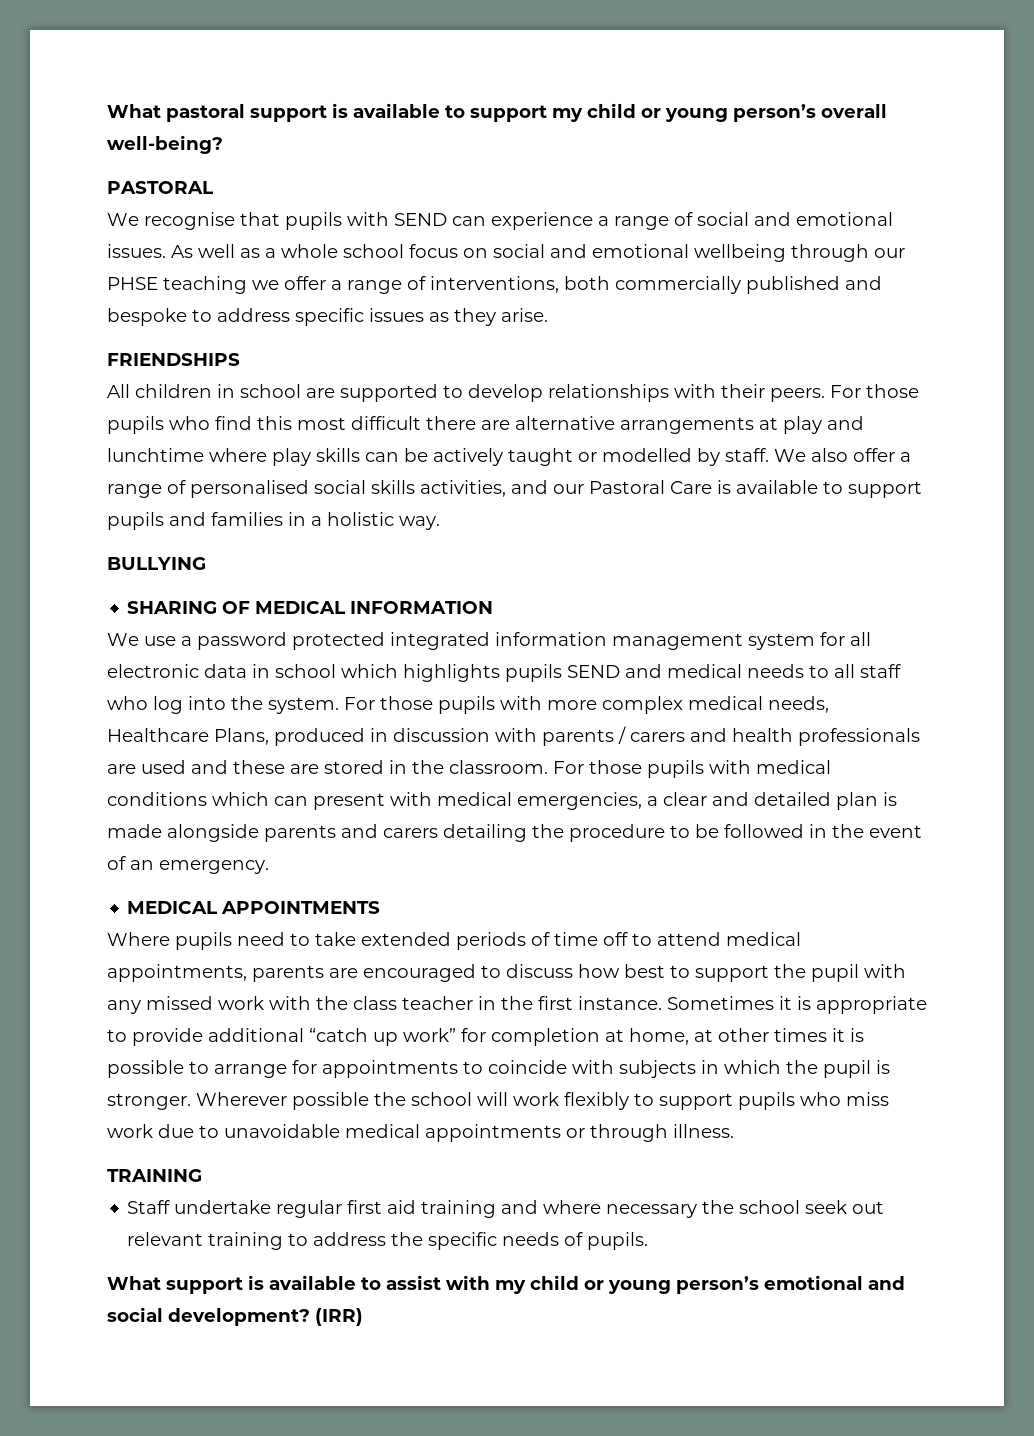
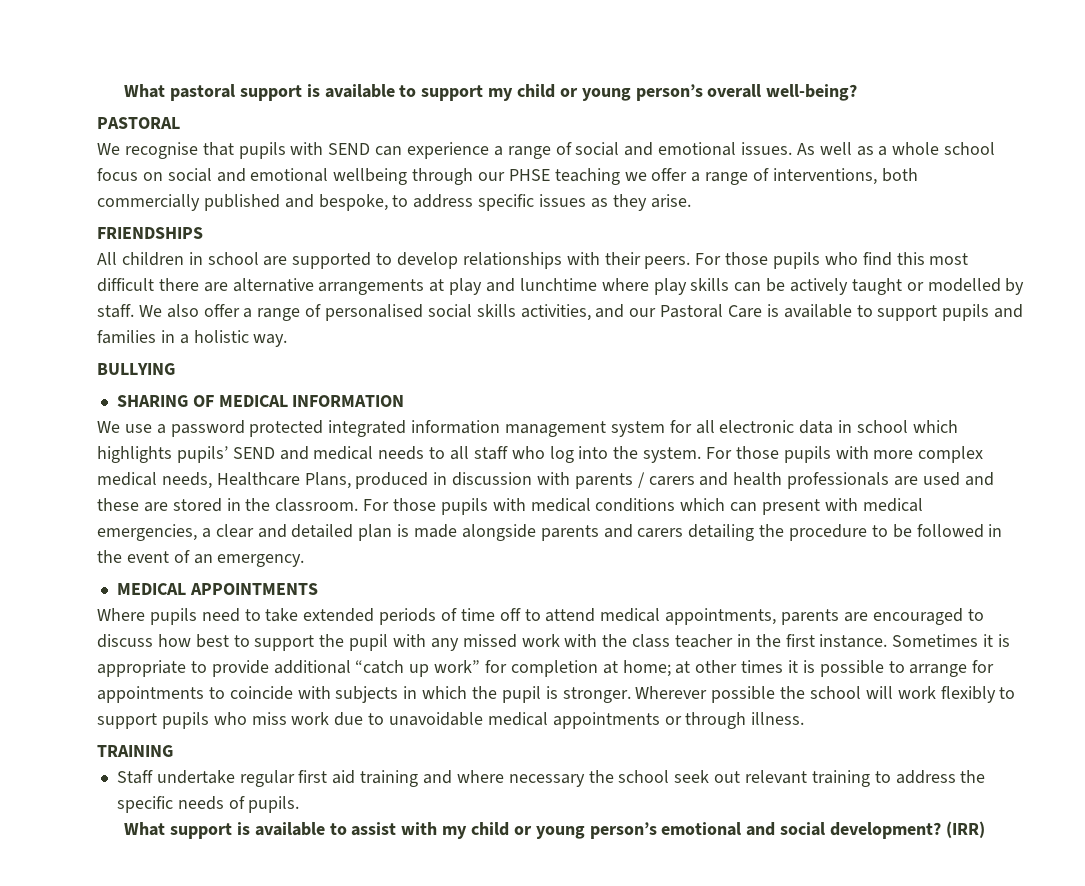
[107,308,187,326] bespoke -> [318,194,388,211] bespoke,
[505,664,562,682] pupils -> [176,446,228,463] pupils’
[629,1028,689,1045] home, -> [622,660,671,677] home;

